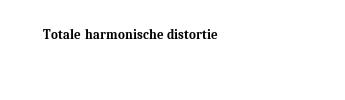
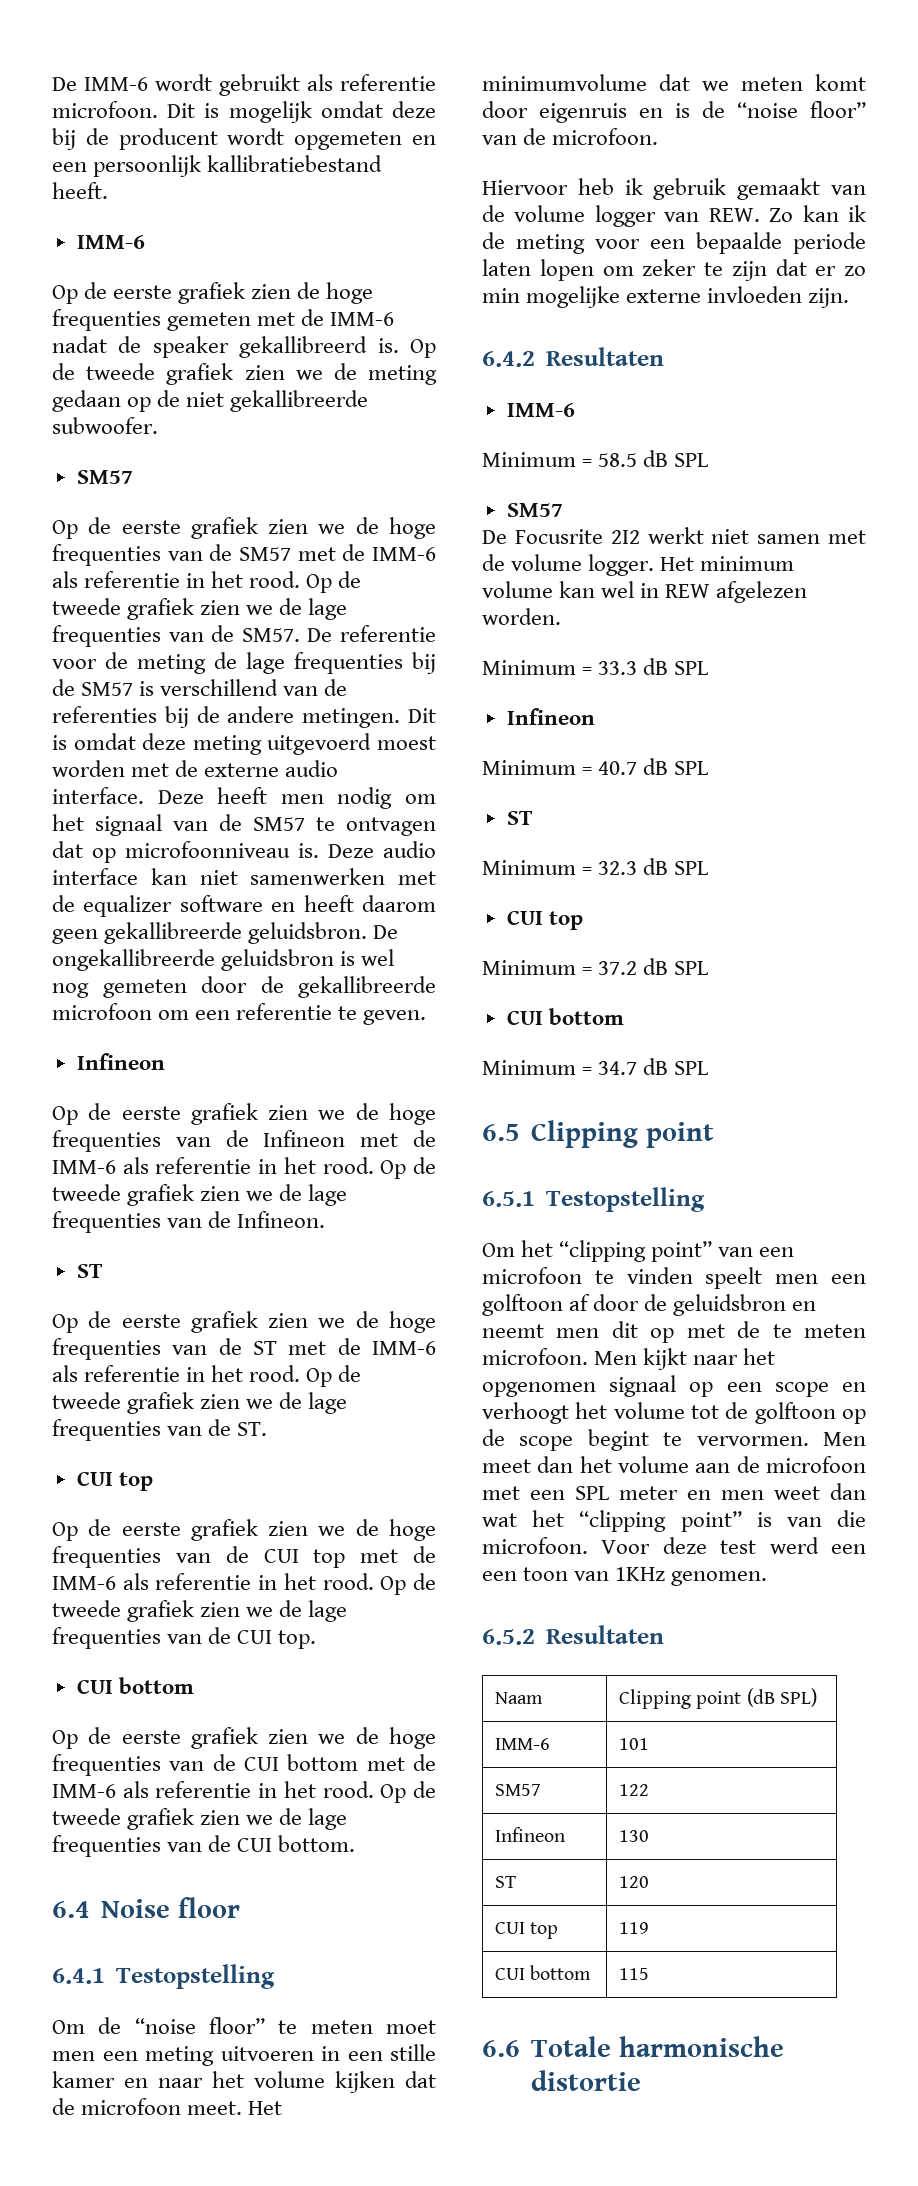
(43, 33) none -> [52,74,436,96] [52,101,436,123] [52,128,437,150] [52,155,383,177] [52,182,108,199] [76,235,145,249] [52,282,374,304] [52,309,395,331] [52,336,436,358] [52,363,437,385] [52,390,369,412] [52,417,158,434] [76,470,133,484] [52,517,436,539] [52,544,436,566] [52,571,362,593] [52,598,348,620] [52,625,436,647] [52,652,436,674] [52,679,348,696] [52,706,437,728] [52,733,436,755] [52,760,339,777] [52,787,436,809] [52,814,436,836] [52,841,436,863] [52,868,436,885] [52,895,436,917] [52,922,399,944] [52,949,395,971] [52,976,436,998] [52,1003,427,1025] [76,1053,165,1070] [52,1103,436,1125] [52,1130,437,1152] [52,1157,437,1179] [52,1184,348,1206] [52,1211,326,1233] [76,1264,103,1278] [52,1311,436,1333] [52,1338,436,1360] [52,1365,362,1387] [52,1392,348,1414] [52,1419,268,1441] [76,1471,153,1491] [52,1519,436,1541] [52,1546,436,1568] [52,1573,437,1595] [52,1600,348,1622] [52,1627,317,1649] [76,1677,194,1694] [52,1727,436,1749] [52,1754,436,1776] [52,1781,437,1803] [52,1808,348,1830] [52,1835,356,1857] [52,1897,240,1918] [52,1964,276,1989] [52,2017,436,2034] [52,2044,436,2066] [52,2071,436,2093] [52,2098,283,2115] [482,74,866,91] [482,101,866,123] [482,128,659,145] [482,178,866,200] [482,205,866,227] [482,232,866,254] [482,259,866,281] [482,286,850,308] [482,347,665,367] [506,403,575,417] [482,450,709,467] [506,503,563,517] [482,527,866,544] [482,554,795,576] [482,581,808,603] [482,608,561,625] [482,658,709,675] [506,708,595,725] [482,758,709,775] [506,811,533,825] [482,858,709,875] [506,910,583,930] [482,958,709,975] [506,1008,624,1025] [482,1058,709,1075] [482,1120,714,1148] [482,1187,706,1212] [482,1240,795,1262] [482,1267,866,1289] [482,1294,817,1316] [482,1321,866,1343] [482,1348,776,1370] [482,1375,866,1397] [482,1402,866,1424] [482,1429,866,1451] [482,1456,866,1473] [482,1483,866,1500] [482,1510,866,1532] [482,1537,866,1554] [482,1567,768,1586] [482,1625,665,1645] [495,1692,544,1704] [619,1688,818,1709] [495,1738,551,1750] [619,1738,650,1750] [495,1784,542,1796] [619,1784,650,1796] [495,1827,566,1842] [619,1830,650,1842] [495,1876,517,1888] [619,1876,650,1888] [495,1922,559,1939] [619,1922,650,1934] [495,1965,592,1980] [619,1968,650,1980] [482,2040,520,2057] De IMM-6 wordt gebruikt als referentie microfoon. Dit is mogelijk omdat deze bij de producent wordt opgemeten en een persoonlijk kallibratiebestand heeft. // IMM-6 // Op de eerste grafiek zien de hoge frequenties gemeten met de IMM-6 nadat de speaker gekallibreerd is. Op de tweede grafiek zien we de meting gedaan op de niet gekallibreerde subwoofer. // SM57 // Op de eerste grafiek zien we de hoge frequenties van de SM57 met de IMM-6 als referentie in het rood. Op de tweede grafiek zien we de lage frequenties van de SM57. De referentie voor de meting de lage frequenties bij de SM57 is verschillend van de referenties bij de andere metingen. Dit is omdat deze meting uitgevoerd moest worden met de externe audio interface. Deze heeft men nodig om het signaal van de SM57 te ontvagen dat op microfoonniveau is. Deze audio interface kan niet samenwerken met de equalizer software en heeft daarom geen gekallibreerde geluidsbron. De ongekallibreerde geluidsbron is wel nog gemeten door de gekallibreerde microfoon om een referentie te geven. // Infineon // Op de eerste grafiek zien we de hoge frequenties van de Infineon met de IMM-6 als referentie in het rood. Op de tweede grafiek zien we de lage frequenties van de Infineon. // ST // Op de eerste grafiek zien we de hoge frequenties van de ST met de IMM-6 als referentie in het rood. Op de tweede grafiek zien we de lage frequenties van de ST. // CUI top // Op de eerste grafiek zien we de hoge frequenties van de CUI top met de IMM-6 als referentie in het rood. Op de tweede grafiek zien we de lage frequenties van de CUI top. // CUI bottom // Op de eerste grafiek zien we de hoge frequenties van de CUI bottom met de IMM-6 als referentie in het rood. Op de tweede grafiek zien we de lage frequenties van de CUI bottom. // 6.4 Noise floor // 6.4.1 Testopstelling // Om de “noise floor” te meten moet men een meting uitvoeren in een stille kamer en naar het volume kijken dat de microfoon meet. Het minimumvolume dat we meten komt door eigenruis en is de “noise floor” van de microfoon. // Hiervoor heb ik gebruik gemaakt van de volume logger van REW. Zo kan ik de meting voor een bepaalde periode laten lopen om zeker te zijn dat er zo min mogelijke externe invloeden zijn. // 6.4.2 Resultaten // IMM-6 // Minimum = 58.5 dB SPL // SM57 // De Focusrite 2I2 werkt niet samen met de volume logger. Het minimum volume kan wel in REW afgelezen worden. // Minimum = 33.3 dB SPL // Infineon // Minimum = 40.7 dB SPL // ST // Minimum = 32.3 dB SPL // CUI top // Minimum = 37.2 dB SPL // CUI bottom // Minimum = 34.7 dB SPL // 6.5 Clipping point // 6.5.1 Testopstelling // Om het “clipping point” van een microfoon te vinden speelt men een golftoon af door de geluidsbron en neemt men dit op met de te meten microfoon. Men kijkt naar het opgenomen signaal op een scope en verhoogt het volume tot de golftoon op de scope begint te vervormen. Men meet dan het volume aan de microfoon met een SPL meter en men weet dan wat het “clipping point” is van die microfoon. Voor deze test werd een een toon van 1KHz genomen. // 6.5.2 Resultaten // Naam | Clipping point (dB SPL) // IMM-6 | 101 // SM57 | 122 // Infineon | 130 // ST | 120 // CUI top | 119 // CUI bottom | 115 // 6.6

